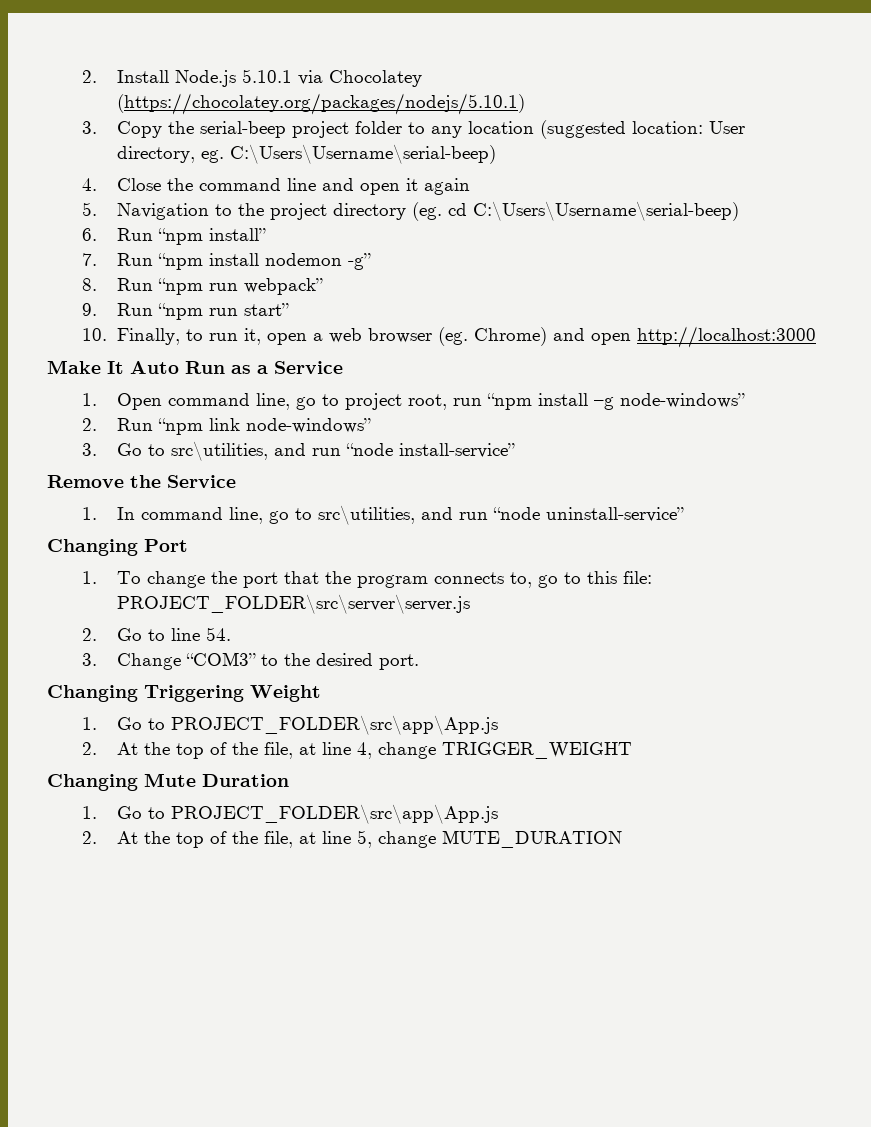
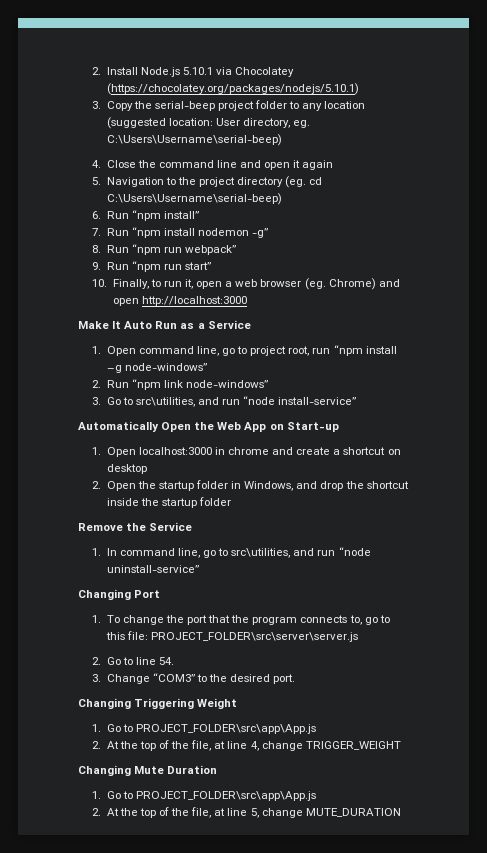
(516, 450) none -> [78,421,339,432] [91,447,401,457] [106,464,147,474] [91,480,409,491] [106,497,232,508] // Automatically Open the Web App on Start-up // 1. Open localhost:3000 in chrome and create a shortcut on desktop // 2. Open the startup folder in Windows, and drop the shortcut inside the startup folder

